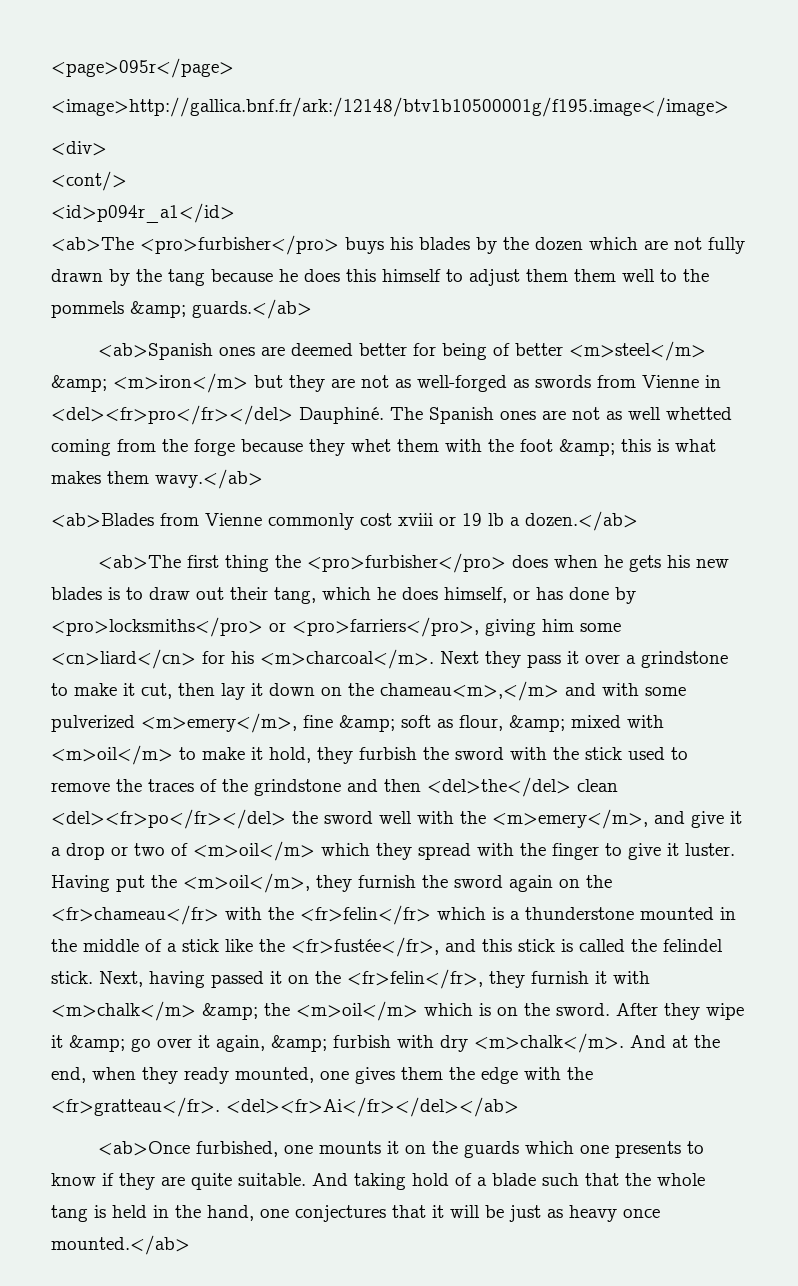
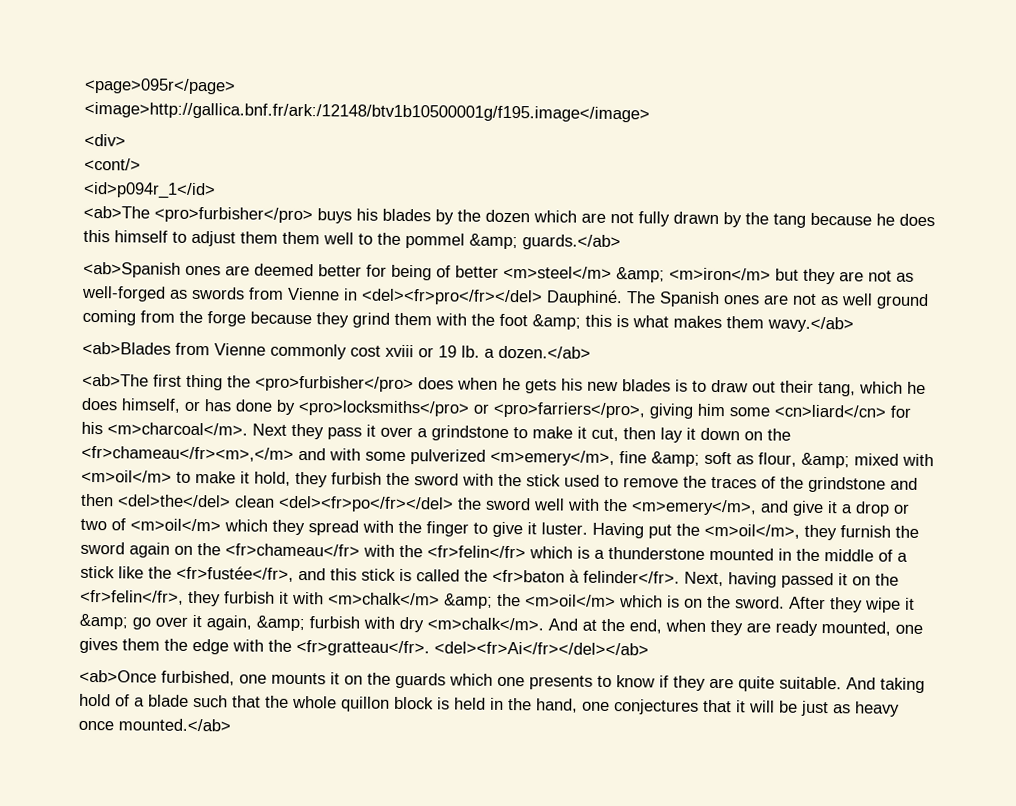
[51,203,235,223] <id>p094r_a1</id> -> [83,181,216,200] <id>p094r_1</id>
[51,301,124,318] pommels -> [405,233,465,249] pommel
[666,407,732,420] whetted -> [876,293,929,310] ground
[351,439,391,452] whet -> [352,312,390,328] grind
[488,513,504,526] lb -> [461,345,480,358] lb.
[380,681,559,701] chameau<m>,</m> -> [81,445,294,462] <fr>chameau</fr><m>,</m>
[663,939,723,952] [51,971,93,984] felindel stick. -> [492,569,680,584] <fr>baton à felinder</fr>.
[531,971,589,984] furnish -> [224,591,275,604] furbish
(178, 1075) none -> [746,622,771,633] are
[51,1205,88,1222] tang -> [341,696,434,712] quillon block

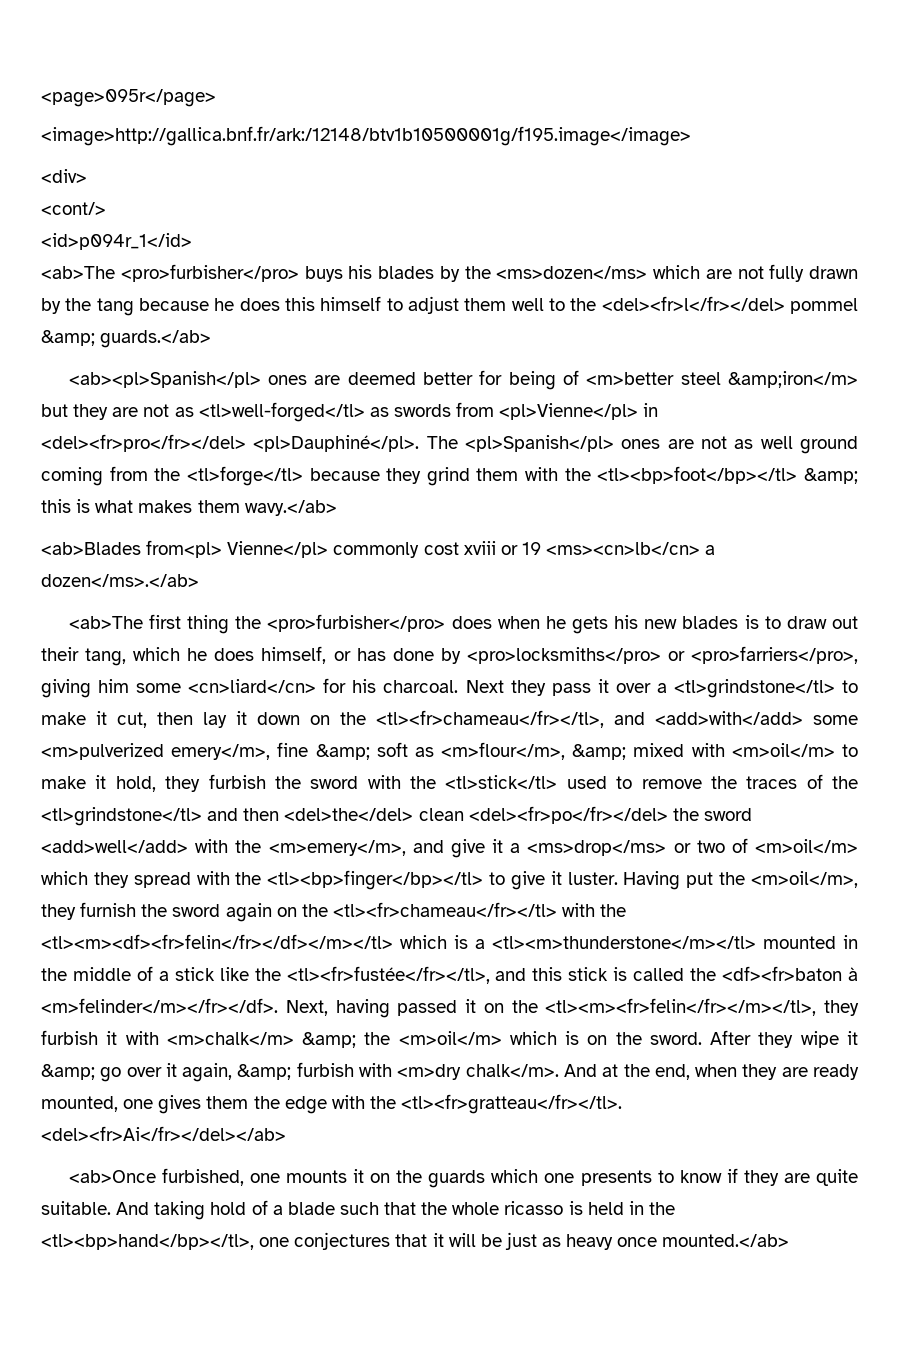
[485,209,530,223] dozen -> [496,266,648,279] <ms>dozen</ms>
[282,231,320,245] them -> (507, 304) none
(401, 238) none -> [601,296,785,311] <del><fr>l</fr></del>
[83,261,181,278] <ab>Spanish -> [68,371,261,388] <ab><pl>Spanish</pl>
[455,265,771,283] better <m>steel</m> &amp; <m>iron</m> -> [586,371,858,388] <m>better steel &amp;iron</m>
[81,285,166,302] well-forged -> [198,402,365,422] <tl>well-forged</tl>
[287,287,340,301] Vienne -> [499,403,639,420] <pl>Vienne</pl>
[546,289,720,308] Dauphiné. The Spanish -> [253,435,614,452] <pl>Dauphiné</pl>. The <pl>Spanish</pl>
[207,311,246,327] forge -> [186,466,303,486] <tl>forge</tl>
[499,313,528,327] foot -> [597,466,798,484] <tl><bp>foot</bp></tl>
[175,342,266,356] from Vienne -> [146,540,329,558] from<pl> Vienne</pl>
[461,345,591,359] lb. a dozen.</ab> -> [546,542,716,555] [41,574,199,587] <ms><cn>lb</cn> a dozen</ms>.</ab>
[107,422,248,436] <m>charcoal</m>. -> [383,680,459,693] charcoal.
[431,425,509,442] grindstone -> [673,679,835,698] <tl>grindstone</tl>
[81,445,615,467] <fr>chameau</fr><m>,</m> and with some pulverized <m>emery</m>, -> [376,710,858,728] [41,743,271,760] <tl><fr>chameau</fr></tl>, and <add>with</add> some <m>pulverized emery</m>,
[758,452,797,467] flour, -> [441,742,566,760] <m>flour</m>,
[526,474,561,487] stick -> [445,775,558,789] <tl>stick</tl>
[808,476,886,493] grindstone -> [41,807,202,826] <tl>grindstone</tl>
[533,498,565,511] well -> [41,840,188,853] <add>well</add>
[855,501,890,517] drop -> [527,840,667,856] <ms>drop</ms>
[426,521,469,537] finger -> [267,870,484,890] <tl><bp>finger</bp></tl>
[225,543,526,559] <fr>chameau</fr> with the <fr>felin</fr> -> [332,902,627,917] [41,934,393,949] <tl><fr>chameau</fr></tl> with the <tl><m><df><fr>felin</fr></df></m></tl>
[608,546,705,560] thunderstone -> [492,936,756,949] <tl><m>thunderstone</m></tl>
[176,565,294,582] <fr>fustée</fr>, -> [286,966,490,984] <tl><fr>fustée</fr></tl>,
[492,569,680,584] <fr>baton à felinder</fr>. -> [722,966,858,981] [41,998,278,1013] <df><fr>baton à <m>felinder</m></fr></df>.
[80,589,184,605] <fr>felin</fr>, -> [545,998,817,1016] <tl><m><fr>felin</fr></m></tl>,
[399,616,544,633] dry <m>chalk</m>. -> [397,1064,559,1080] <m>dry chalk</m>.
[296,639,430,657] <fr>gratteau</fr>. -> [401,1094,623,1114] <tl><fr>gratteau</fr></tl>.
[341,696,434,712] quillon block -> [504,1201,564,1215] ricasso
[536,698,578,713] hand, -> [41,1234,254,1250] <tl><bp>hand</bp></tl>,

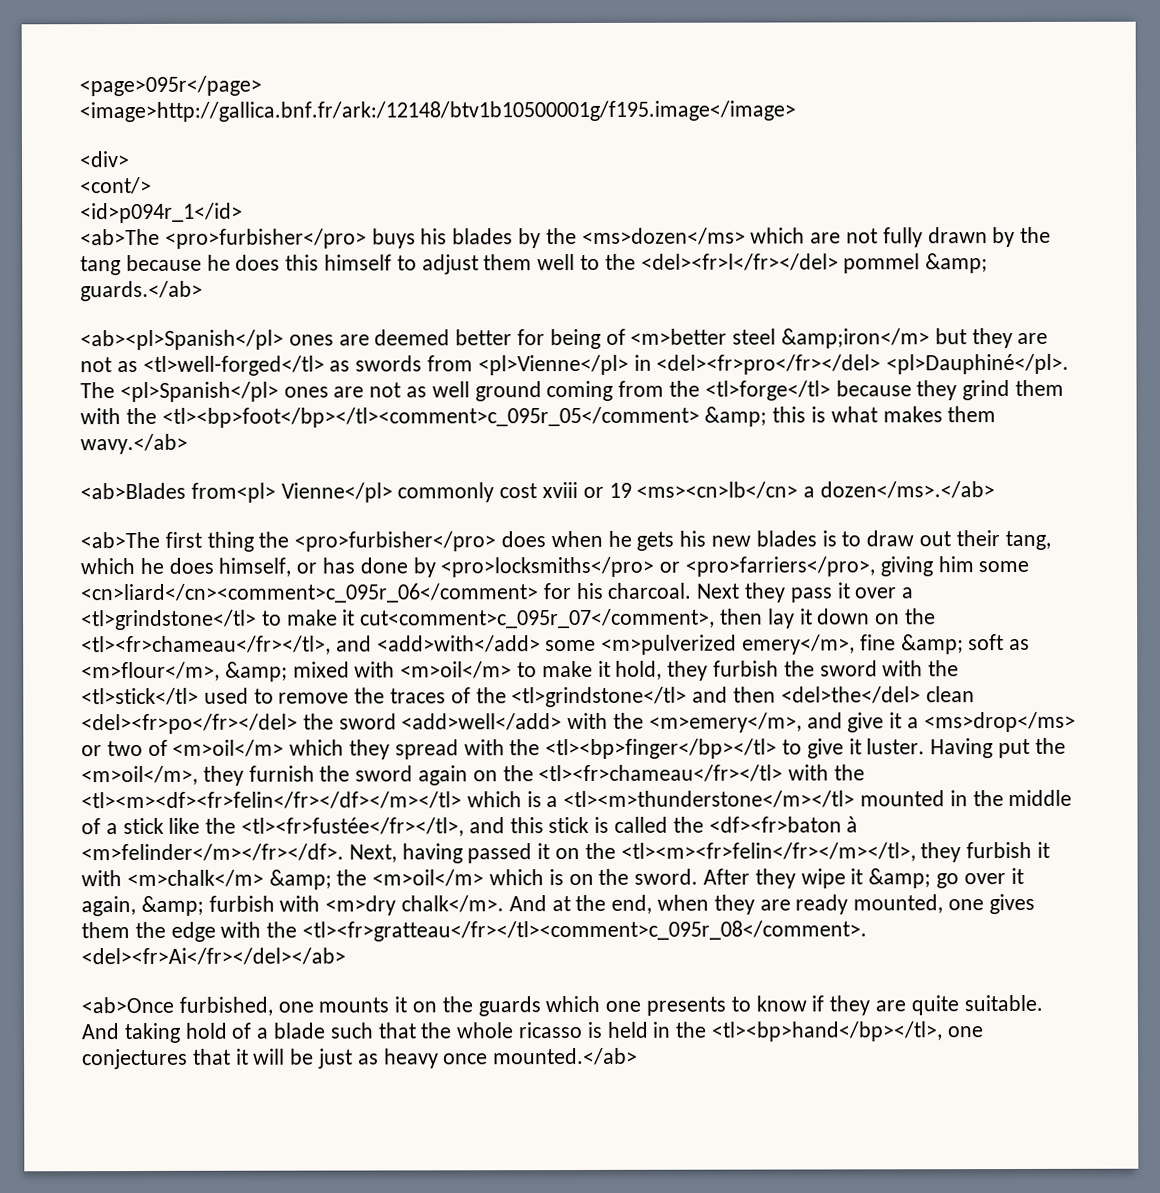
[597,466,798,484] <tl><bp>foot</bp></tl> -> [161,406,700,428] <tl><bp>foot</bp></tl><comment>c_095r_05</comment>
[188,679,317,693] <cn>liard</cn> -> [80,583,539,604] <cn>liard</cn><comment>c_095r_06</comment>
[117,712,147,728] cut, -> [360,608,716,629] cut<comment>c_095r_07</comment>,
[401,1094,623,1114] <tl><fr>gratteau</fr></tl>. -> [302,920,868,942] <tl><fr>gratteau</fr></tl><comment>c_095r_08</comment>.

